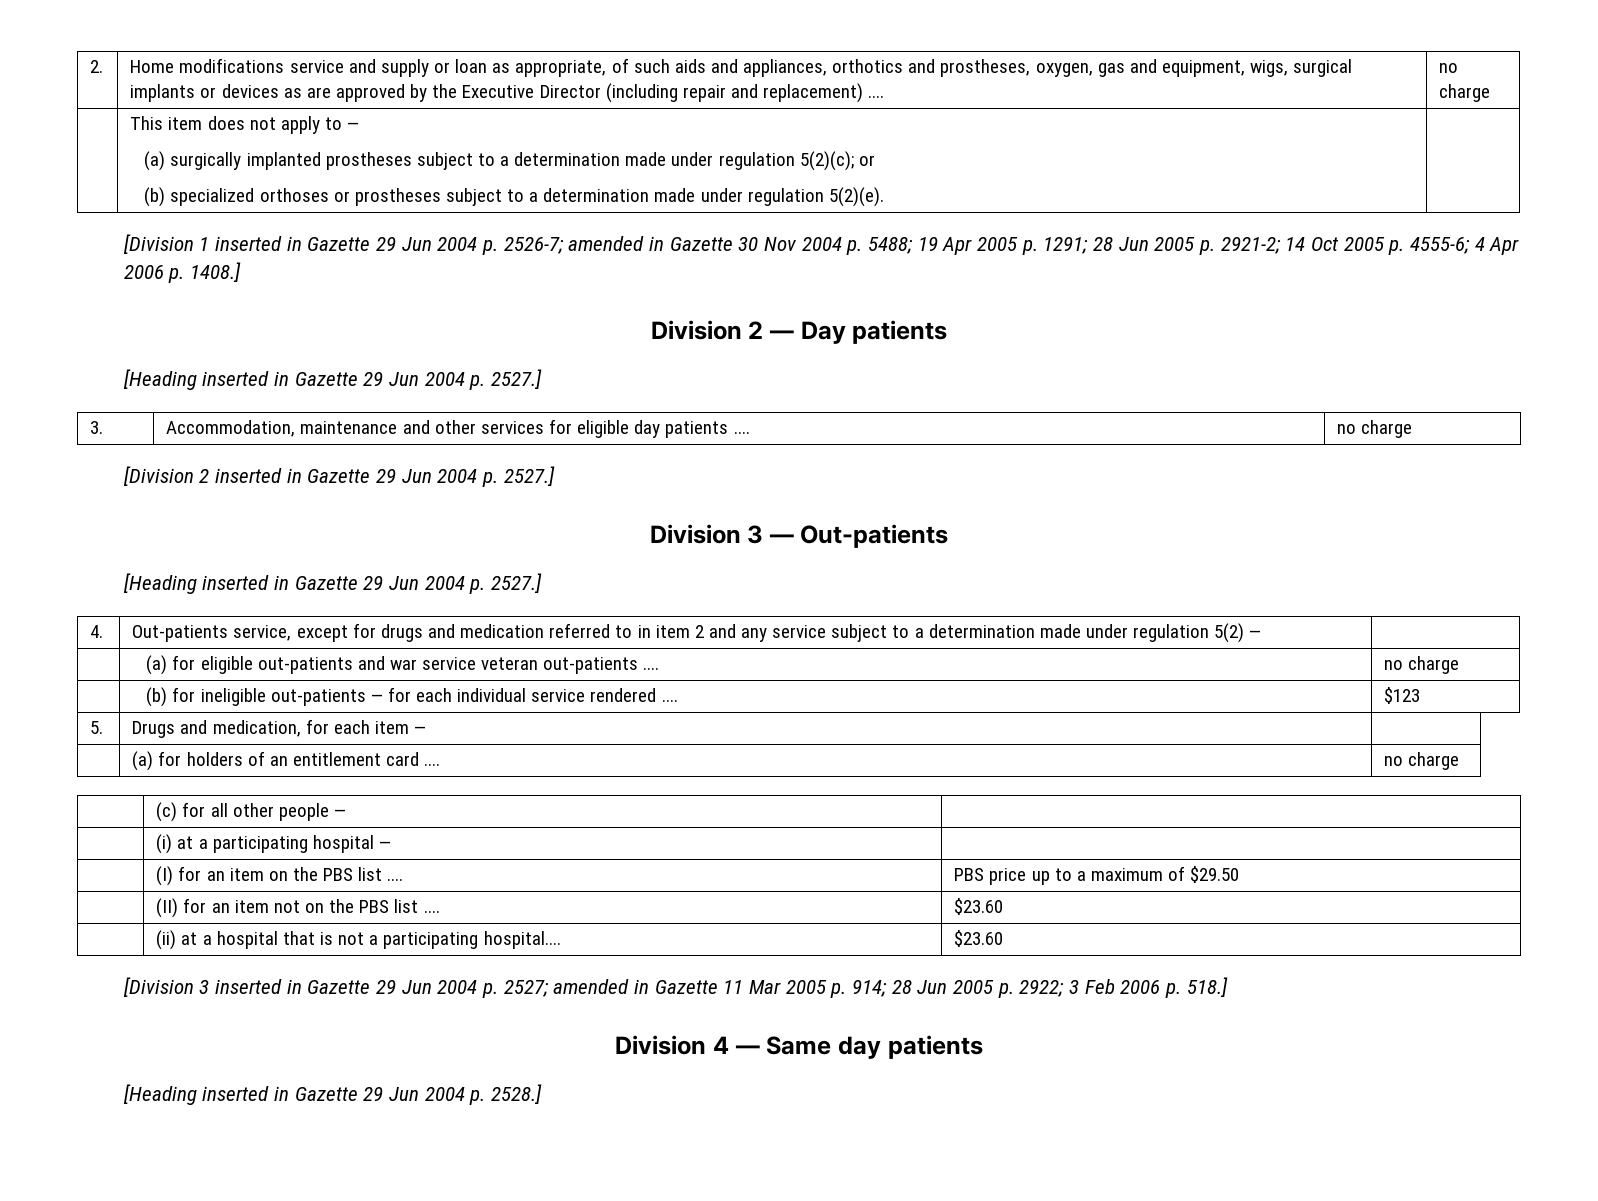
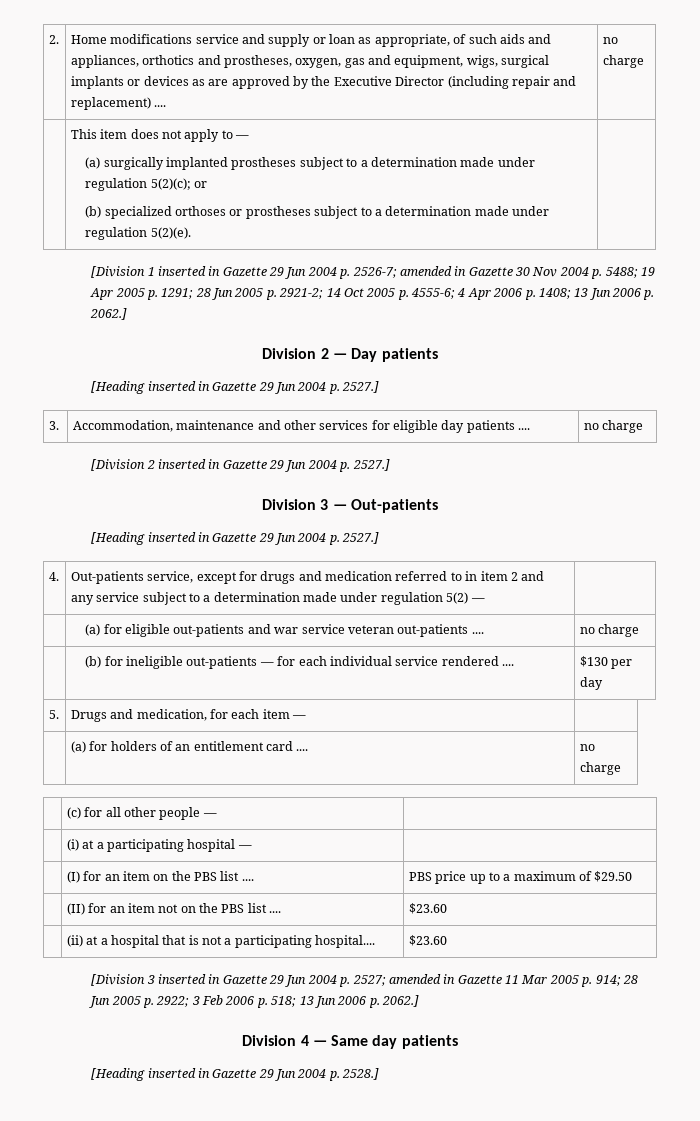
[189,262,241,282] 1408.] -> [538,288,655,300] [90,308,128,320] 1408; 13 Jun 2006 p. 2062.]
[1384,687,1421,704] $123 -> [579,656,633,669] [579,677,603,690] $130 per day
[1186,977,1228,997] 518.] -> [271,995,420,1008] 518; 13 Jun 2006 p. 2062.]

